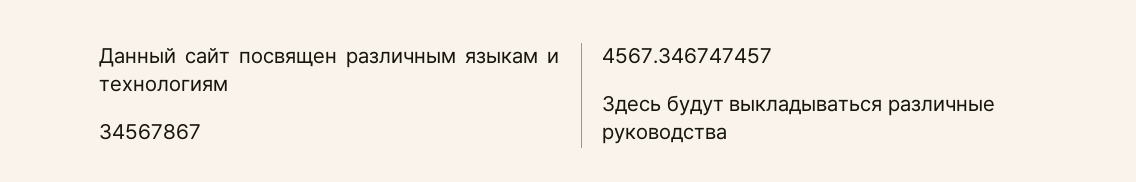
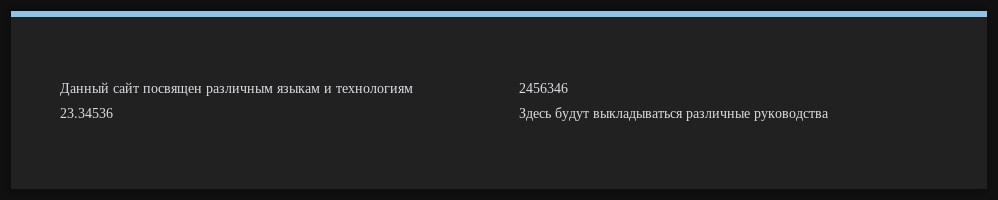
[99,123,201,140] [602,47,772,64] 34567867 // 4567.346747457 -> [60,108,113,118] [519,83,568,93] 23.34536 // 2456346

